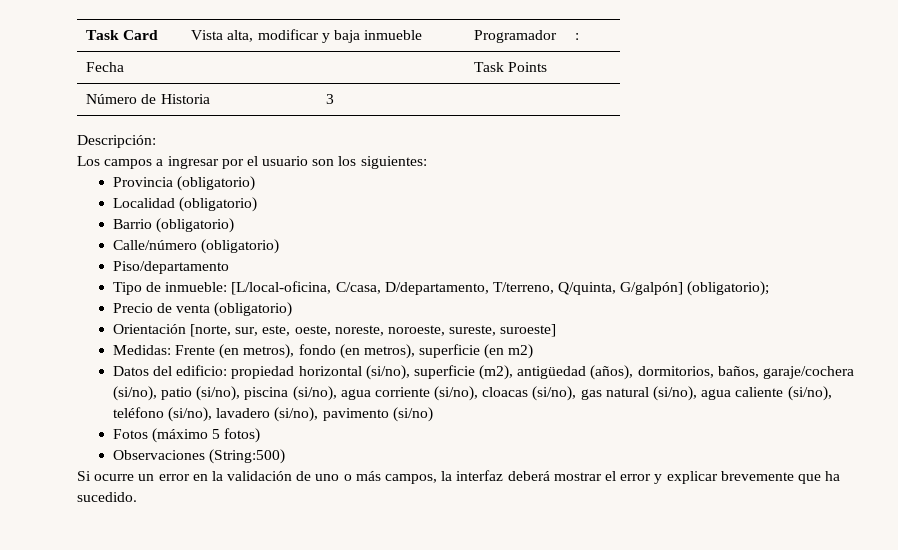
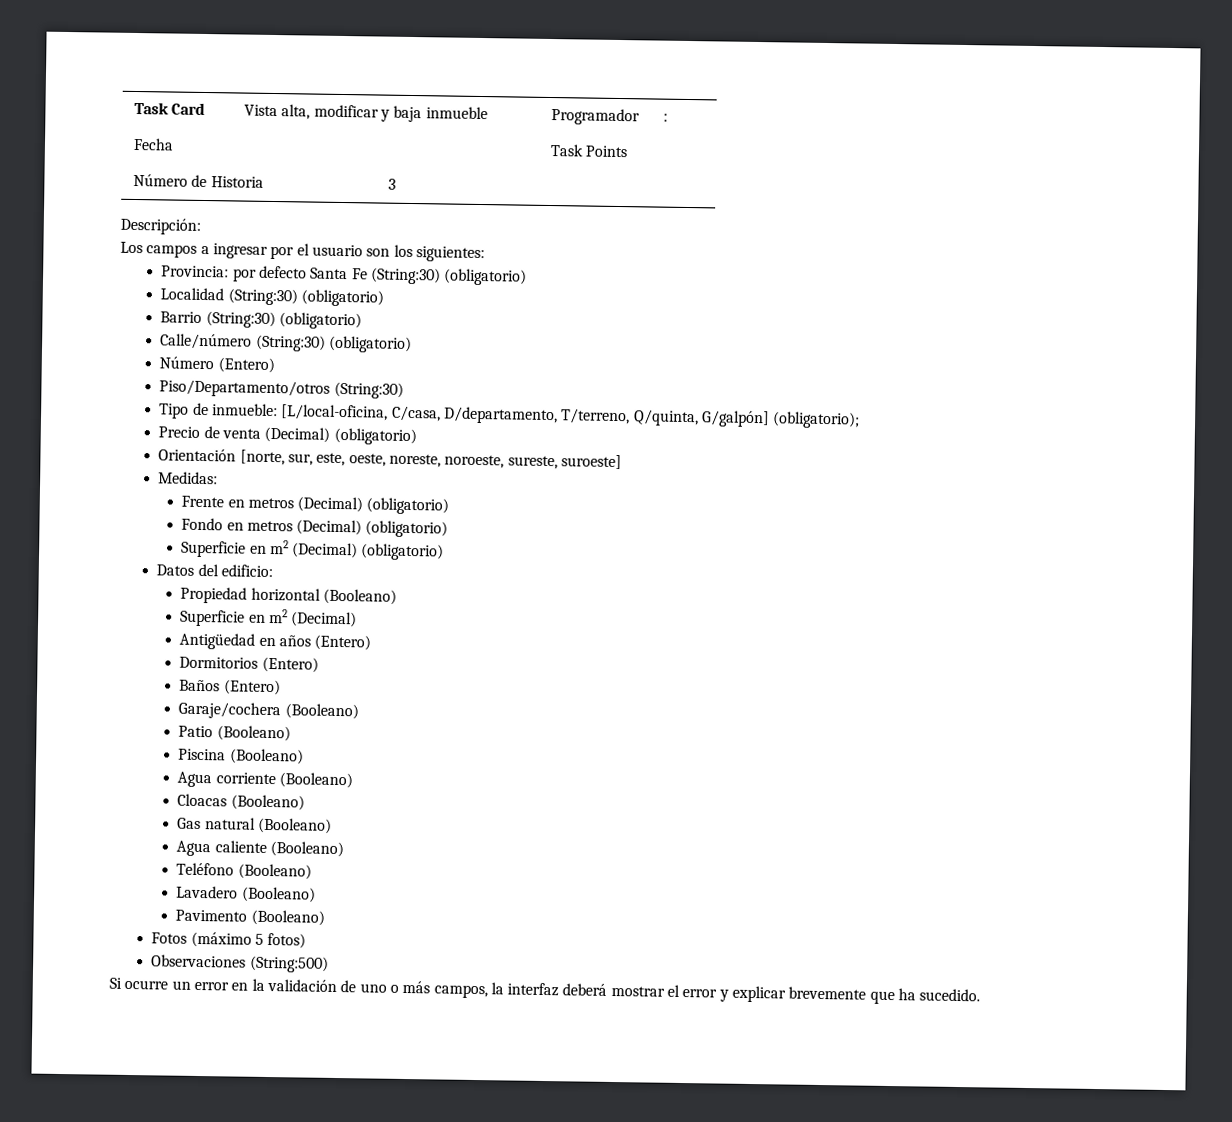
[112,177,173,187] Provincia -> [161,265,442,285] Provincia: por defecto Santa Fe (String:30)
(175, 203) none -> [227,288,298,306] (String:30)
(152, 224) none -> [205,311,276,329] (String:30)
[200,239,279,254] [112,261,229,274] (obligatorio) // Piso/departamento -> [255,334,413,354] [159,356,275,374] [159,379,404,399] (String:30) (obligatorio) // Número (Entero) // Piso/Departamento/otros (String:30)
(211, 308) none -> [264,426,331,443] (Decimal)
[174,344,534,359] [112,365,854,380] [112,386,832,401] [112,407,433,422] Frente (en metros), fondo (en metros), superficie (en m2) // Datos del edificio: propiedad horizontal (si/no), superficie (m2), antigüedad (años), dormitorios, baños, garaje/cochera (si/no), patio (si/no), piscina (si/no), agua corriente (si/no), cloacas (si/no), gas natural (si/no), agua caliente (si/no), teléfono (si/no), lavadero (si/no), pavimento (si/no) -> [181,495,450,515] [181,517,449,538] [181,539,445,561] [156,563,274,578] [180,586,397,605] [180,608,358,628] [179,632,372,651] [179,656,319,673] [179,679,281,696] [178,701,359,720] [178,725,291,742] [178,748,304,765] [177,771,353,789] [177,793,305,811] [177,817,332,834] [176,840,344,858] [176,862,312,880] [176,885,316,903] [175,909,325,926] // Frente en metros (Decimal) (obligatorio) // Fondo en metros (Decimal) (obligatorio) // Superficie en m2 (Decimal) (obligatorio) // Datos del edificio: // Propiedad horizontal (Booleano) // Superficie en m2 (Decimal) // Antigüedad en años (Entero) // Dormitorios (Entero) // Baños (Entero) // Garaje/cochera (Booleano) // Patio (Booleano) // Piscina (Booleano) // Agua corriente (Booleano) // Cloacas (Booleano) // Gas natural (Booleano) // Agua caliente (Booleano) // Teléfono (Booleano) // Lavadero (Booleano) // Pavimento (Booleano)

